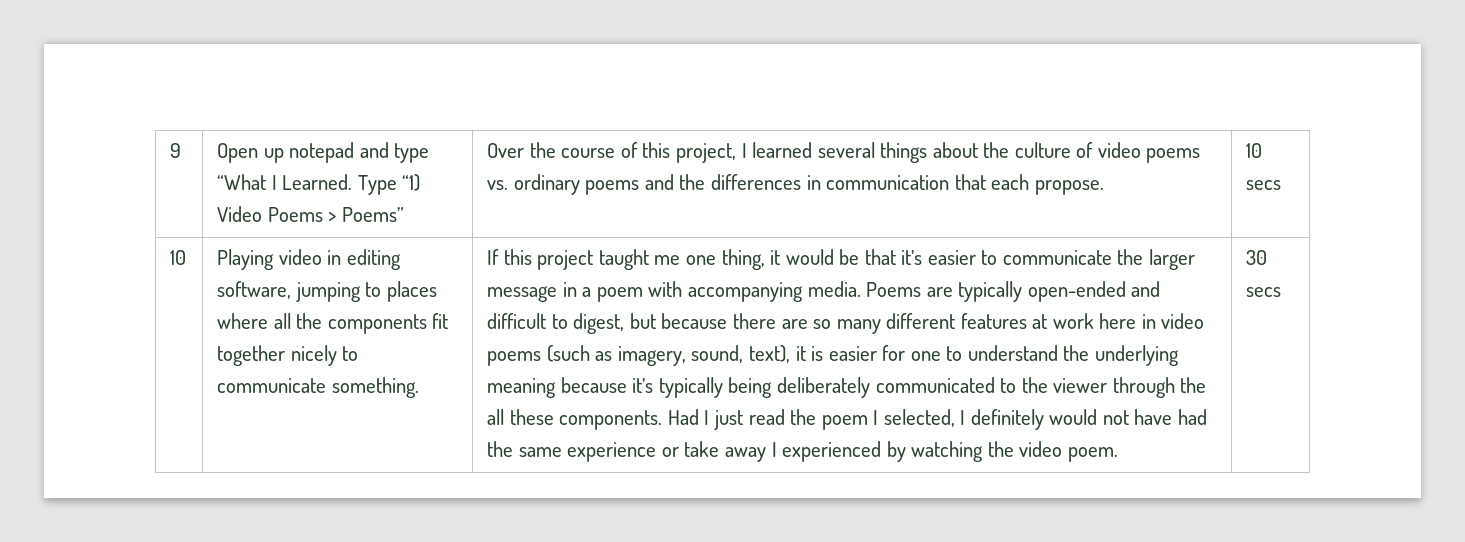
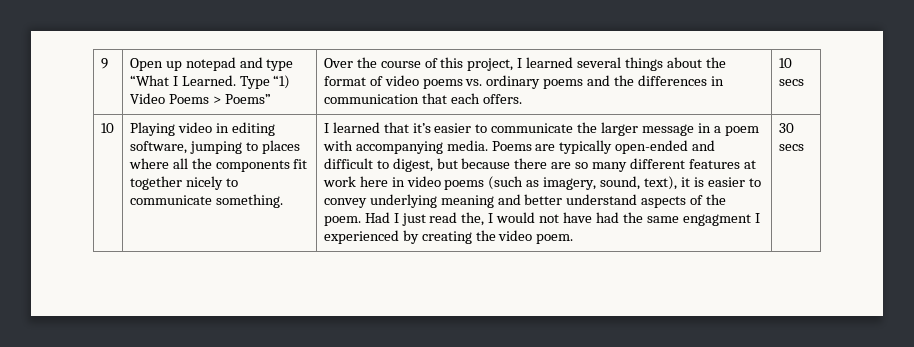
[1014,142,1071,158] culture -> [323,76,366,86] format
[1034,180,1104,195] propose. -> [482,94,522,104] offers.
[487,249,860,270] If this project taught me one thing, it would be -> [323,122,380,133] I learned
[882,345,1179,366] [487,377,1207,398] [487,409,1044,430] for one to understand the underlying meaning because it’s typically being deliberately communicated to the viewer through the all these components. Had I just read the poem I selected, I definitely -> [748,178,761,187] [323,194,727,208] [323,212,494,226] to convey underlying meaning and better understand aspects of the poem. Had I just read the, I
[567,441,766,462] experience or take away -> [682,214,751,226] engagment
[911,441,984,462] watching -> [421,231,472,244] creating

